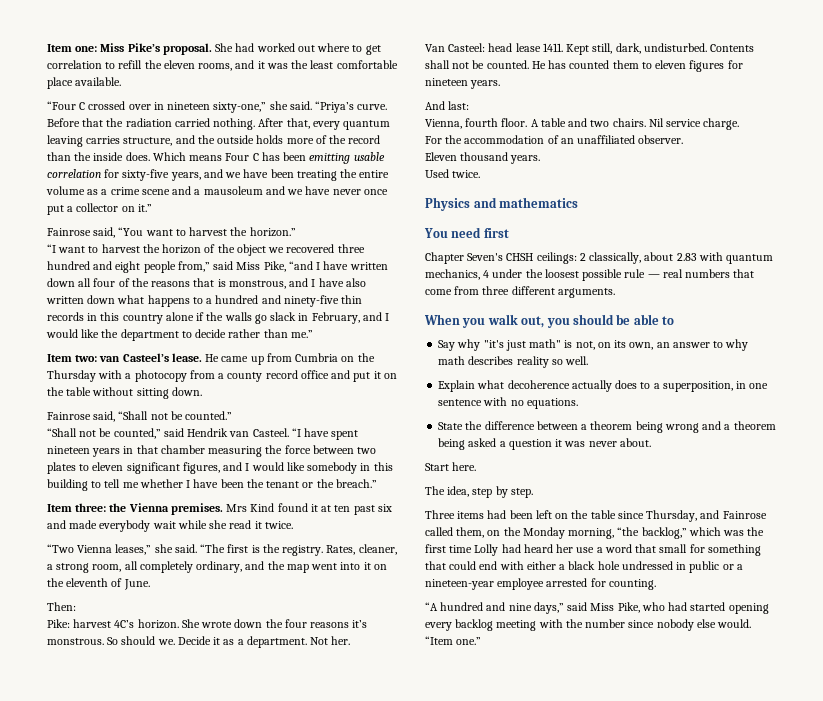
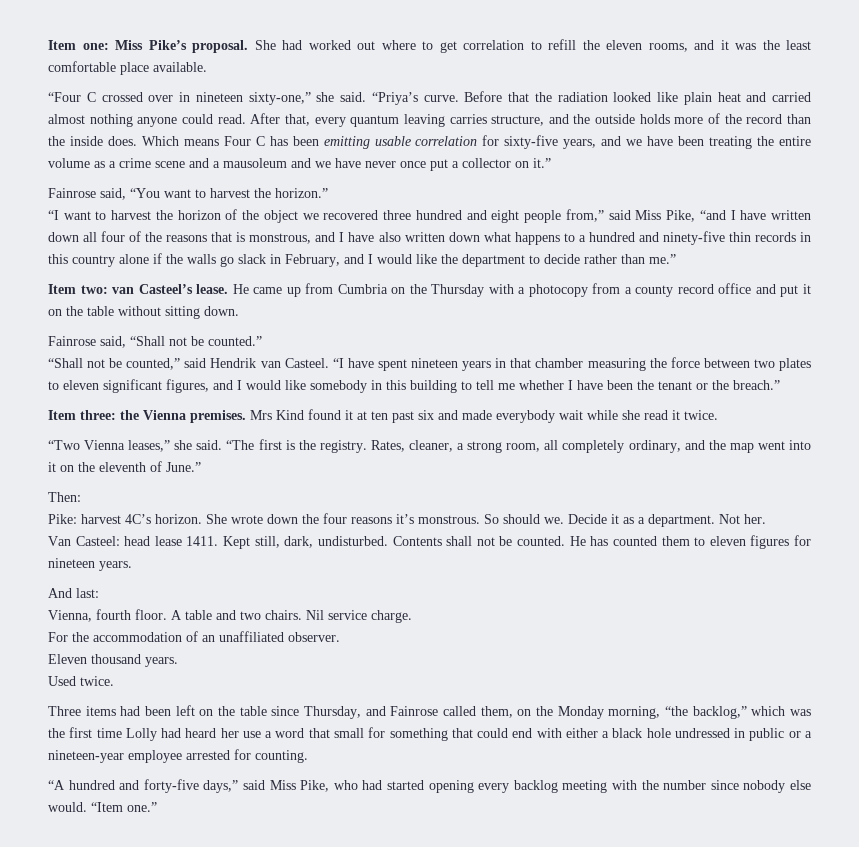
[174,118,256,130] carried nothing. -> [613,92,811,105] [48,114,246,127] looked like plain heat and carried almost nothing anyone could read.
[123,579,150,590] June. -> [166,462,201,472] June.”
[425,197,579,211] [424,227,509,238] [425,252,774,264] [425,269,755,281] [425,286,615,298] [424,314,674,328] [438,339,749,351] [438,356,589,368] [438,380,769,392] [438,397,578,409] [438,421,776,433] [438,438,651,450] [425,462,477,471] [425,486,533,498] // Physics and mathematics // You need first // Chapter Seven's CHSH ceilings: 2 classically, about 2.83 with quantum mechanics, 4 under the loosest possible rule — real numbers that come from three different arguments. // When you walk out, you should be able to // Say why "it's just math" is not, on its own, an answer to why math describes reality so well. // Explain what decoherence actually does to a superposition, in one sentence with no equations. // State the difference between a theorem being wrong and a theorem being asked a question it was never about. // Start here. // The idea, step by step. -> (114, 681) none
[508,603,532,611] nine -> [143,779,199,793] forty-five

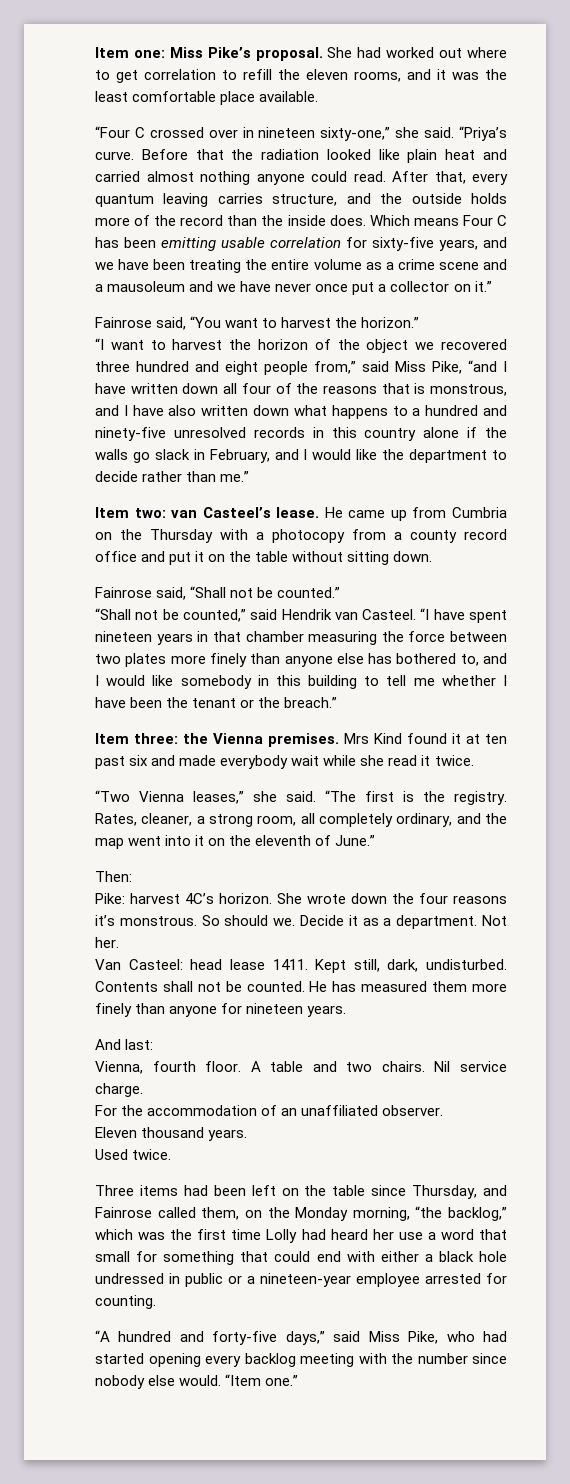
[728,232,751,242] thin -> [173,427,246,438] unresolved
[48,379,209,393] to eleven significant figures, -> [170,653,479,667] more finely than anyone else has bothered to,
[612,535,790,549] counted them to eleven figures -> [361,981,508,992] [95,1003,218,1017] measured them more finely than anyone

